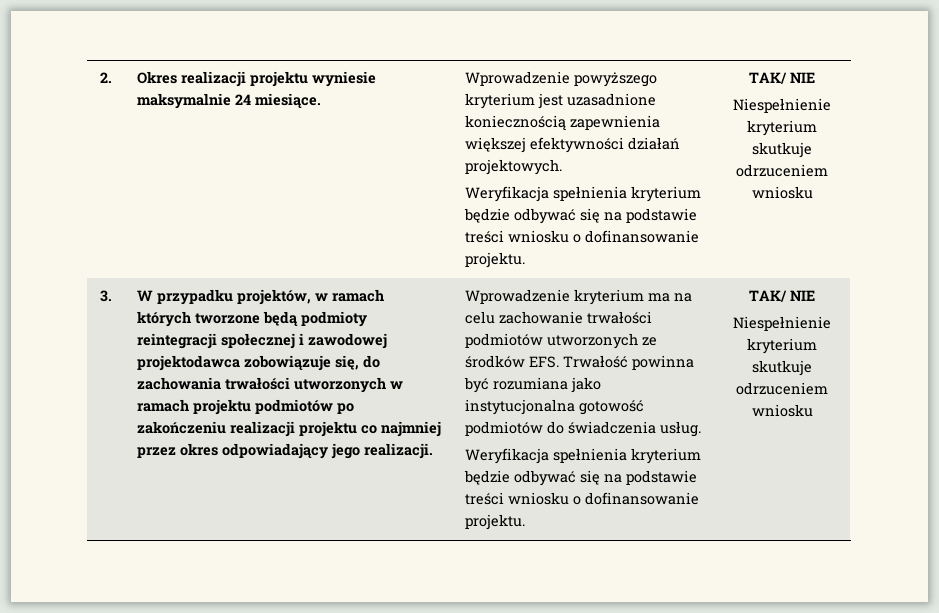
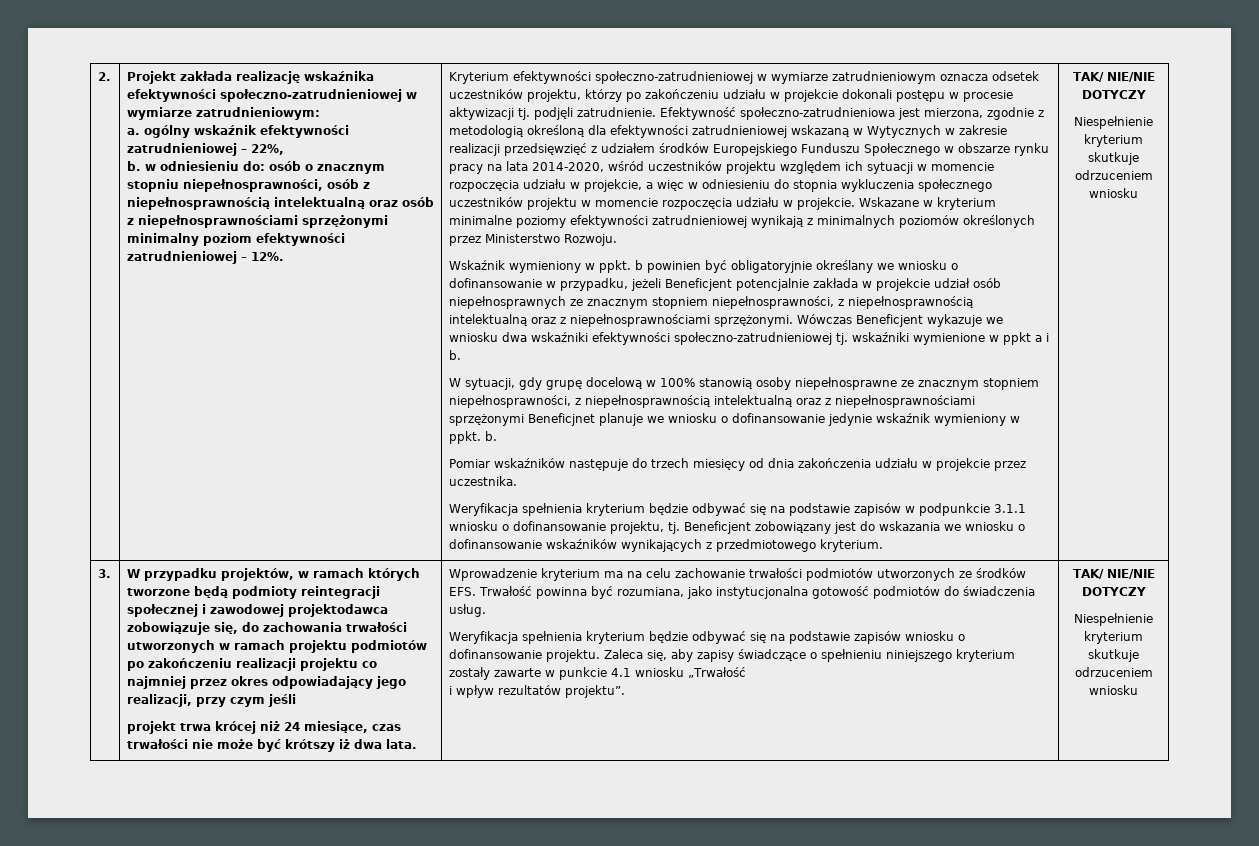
[136,71,376,87] [136,93,321,109] [464,71,657,87] [464,93,656,109] [464,115,660,131] [464,137,680,153] [464,159,562,175] [464,186,701,202] [463,208,697,224] [464,230,699,243] [464,252,525,268] [749,72,815,84] Okres realizacji projektu wyniesie maksymalnie 24 miesiące. | Wprowadzenie powyższego kryterium jest uzasadnione koniecznością zapewnienia większej efektywności działań projektowych. // Weryfikacja spełnienia kryterium będzie odbywać się na podstawie treści wniosku o dofinansowanie projektu. | TAK/ NIE -> [126,71,374,84] [126,89,417,102] [126,107,320,120] [126,125,349,138] [126,143,284,156] [126,161,385,174] [126,179,370,192] [126,197,434,210] [126,215,388,228] [126,233,345,246] [126,251,284,264] [448,71,1039,84] [448,89,1013,102] [448,107,1044,120] [448,125,1007,138] [448,143,1049,156] [448,161,994,174] [448,179,992,192] [448,197,996,210] [448,215,1035,228] [448,234,617,246] [448,260,958,273] [448,278,1001,291] [448,296,973,309] [448,314,1003,327] [448,332,1049,345] [448,350,461,360] [448,377,1039,390] [448,395,975,408] [448,413,1020,426] [448,431,497,444] [448,458,1026,471] [448,476,517,486] [448,503,1026,516] [448,521,1025,534] [448,539,883,552] [1072,72,1155,82] [1081,90,1146,99] Projekt zakłada realizację wskaźnika efektywności społeczno-zatrudnieniowej w wymiarze zatrudnieniowym: // a. ogólny wskaźnik efektywności zatrudnieniowej – 22%, // b. w odniesieniu do: osób o znacznym stopniu niepełnosprawności, osób z niepełnosprawnością intelektualną oraz osób z niepełnosprawnościami sprzężonymi minimalny poziom efektywności zatrudnieniowej – 12%. | Kryterium efektywności społeczno-zatrudnieniowej w wymiarze zatrudnieniowym oznacza odsetek uczestników projektu, którzy po zakończeniu udziału w projekcie dokonali postępu w procesie aktywizacji tj. podjęli zatrudnienie. Efektywność społeczno-zatrudnieniowa jest mierzona, zgodnie z metodologią określoną dla efektywności zatrudnieniowej wskazaną w Wytycznych w zakresie realizacji przedsięwzięć z udziałem środków Europejskiego Funduszu Społecznego w obszarze rynku pracy na lata 2014-2020, wśród uczestników projektu względem ich sytuacji w momencie rozpoczęcia udziału w projekcie, a więc w odniesieniu do stopnia wykluczenia społecznego uczestników projektu w momencie rozpoczęcia udziału w projekcie. Wskazane w kryterium minimalne poziomy efektywności zatrudnieniowej wynikają z minimalnych poziomów określonych przez Ministerstwo Rozwoju. // Wskaźnik wymieniony w ppkt. b powinien być obligatoryjnie określany we wniosku o dofinansowanie w przypadku, jeżeli Beneficjent potencjalnie zakłada w projekcie udział osób niepełnosprawnych ze znacznym stopniem niepełnosprawności, z niepełnosprawnością intelektualną oraz z niepełnosprawnościami sprzężonymi. Wówczas Beneficjent wykazuje we wniosku dwa wskaźniki efektywności społeczno-zatrudnieniowej tj. wskaźniki wymienione w ppkt a i b. // W sytuacji, gdy grupę docelową w 100% stanowią osoby niepełnosprawne ze znacznym stopniem niepełnosprawności, z niepełnosprawnością intelektualną oraz z niepełnosprawnościami sprzężonymi Beneficjnet planuje we wniosku o dofinansowanie jedynie wskaźnik wymieniony w ppkt. b. // Pomiar wskaźników następuje do trzech miesięcy od dnia zakończenia udziału w projekcie przez uczestnika. // Weryfikacja spełnienia kryterium będzie odbywać się na podstawie zapisów w podpunkcie 3.1.1 wniosku o dofinansowanie projektu, tj. Beneficjent zobowiązany jest do wskazania we wniosku o dofinansowanie wskaźników wynikających z przedmiotowego kryterium. | TAK/ NIE/NIE DOTYCZY
[363,443,433,459] realizacji. -> [126,694,296,707] [126,721,401,734] [126,739,417,752] realizacji, przy czym jeśli // projekt trwa krócej niż 24 miesiące, czas trwałości nie może być krótszy iż dwa lata.
[492,377,568,390] rozumiana -> [616,587,684,597] rozumiana,
[464,492,699,505] [464,514,525,530] [749,290,815,302] treści wniosku o dofinansowanie projektu. | TAK/ NIE -> [853,631,965,644] [448,649,1015,662] [448,667,746,680] [448,685,625,698] [1072,569,1155,579] [1081,587,1146,596] zapisów wniosku o dofinansowanie projektu. Zaleca się, aby zapisy świadczące o spełnieniu niniejszego kryterium zostały zawarte w punkcie 4.1 wniosku „Trwałość // i wpływ rezultatów projektu”. | TAK/ NIE/NIE DOTYCZY

